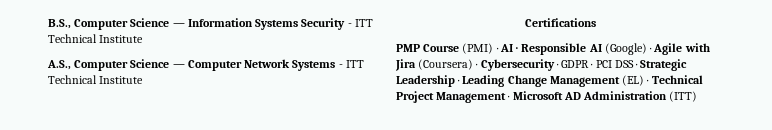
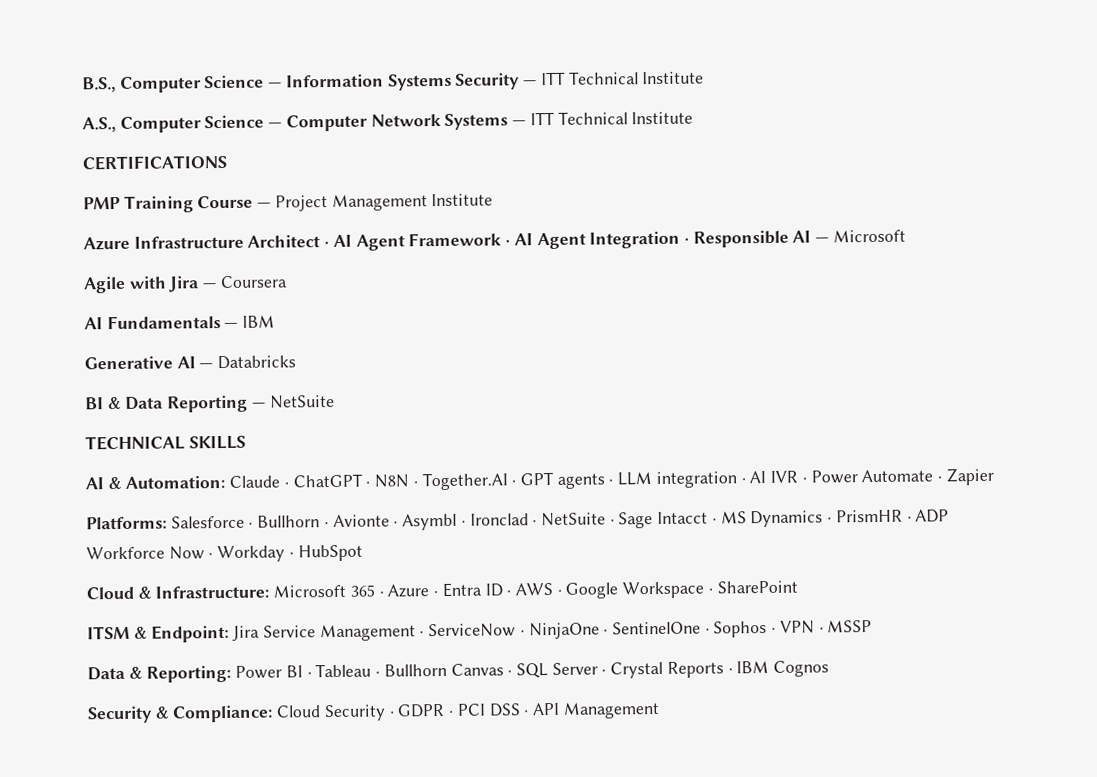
[347,23,352,27] - -> [523,80,538,86] —
[338,60,364,68] [48,75,144,84] [524,18,596,27] - ITT Technical Institute // Certifications -> [512,111,694,126] [82,154,227,171] — ITT Technical Institute // CERTIFICATIONS
[423,43,513,54] Course (PMI) · AI -> [123,193,494,213] [83,230,681,251] Training Course — Project Management Institute // Azure Infrastructure Architect · AI Agent Framework · AI Agent Integration
[604,43,653,55] (Google) · -> [815,229,906,243] — Microsoft //
[418,59,555,71] (Coursera) · Cybersecurity -> [203,275,288,289] [84,315,276,330] [84,355,297,370] [85,394,335,413] [85,435,246,451] [85,467,994,491] [86,509,950,531] [86,544,363,563] [86,580,798,600] [87,620,873,643] [87,660,830,683] [87,704,386,724] — Coursera // AI Fundamentals — IBM // Generative AI — Databricks // BI & Data Reporting — NetSuite // TECHNICAL SKILLS // AI & Automation: Claude · ChatGPT · N8N · Together.AI · GPT agents · LLM integration · AI IVR · Power Automate · Zapier // Platforms: Salesforce · Bullhorn · Avionte · Asymbl · Ironclad · NetSuite · Sage Intacct · MS Dynamics · PrismHR · ADP Workforce Now · Workday · HubSpot // Cloud & Infrastructure: Microsoft 365 · Azure · Entra ID · AWS · Google Workspace · SharePoint // ITSM & Endpoint: Jira Service Management · ServiceNow · NinjaOne · SentinelOne · Sophos · VPN · MSSP // Data & Reporting: Power BI · Tableau · Bullhorn Canvas · SQL Server · Crystal Reports · IBM Cognos // Security & Compliance: Cloud Security
[640,59,688,71] [396,75,703,87] [396,91,698,103] Strategic Leadership · Leading Change Management (EL) · Technical Project Management · Microsoft AD Administration (ITT) -> [531,701,660,719] API Management

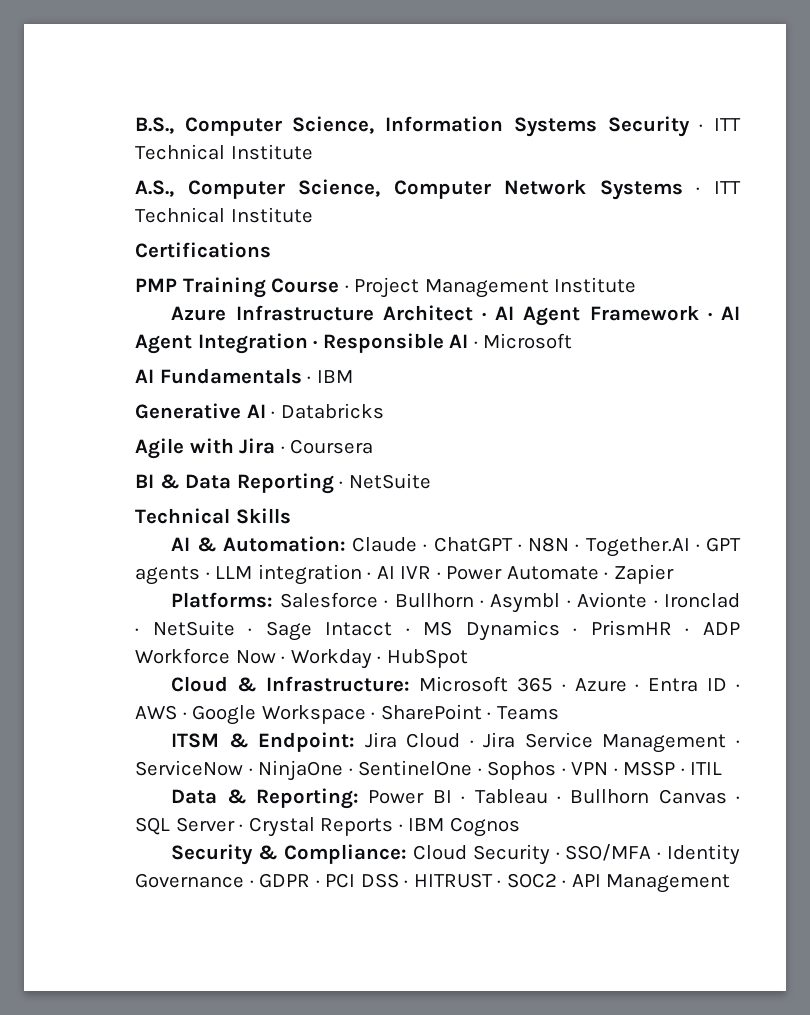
[204,74,283,89] Science — -> [292,116,375,134] Science,
[523,80,538,86] — -> [699,124,704,131] ·
[204,114,283,129] Science — -> [298,179,381,197] Science,
[512,111,694,126] [82,154,227,171] — ITT Technical Institute // CERTIFICATIONS -> [696,181,741,194] [135,207,313,223] [135,242,271,258] · ITT Technical Institute // Certifications
[257,202,272,208] — -> [344,285,349,292] ·
[815,229,906,243] — Microsoft -> [473,333,573,349] [135,368,353,384] [135,403,384,419] · Microsoft // AI Fundamentals · IBM // Generative AI · Databricks
[203,283,218,289] — -> [280,446,285,453] ·
[84,315,276,330] [84,355,297,370] // AI Fundamentals — IBM // Generative AI — Databricks -> (374, 446) none
[251,402,266,408] — -> [339,481,344,488] ·
[85,435,246,451] TECHNICAL SKILLS -> [135,508,291,524] Technical Skills
[332,513,458,531] Avionte · Asymbl -> [490,592,648,613] Asymbl · Avionte
(798, 587) none -> [487,706,559,720] · Teams
(261, 633) none -> [406,732,516,748] Cloud · Jira
(873, 626) none -> [680,762,723,775] · ITIL
(395, 714) none -> [565,844,740,865] [135,873,254,888] SSO/MFA · Identity Governance ·
(530, 713) none -> [413,873,567,888] HITRUST · SOC2 ·

